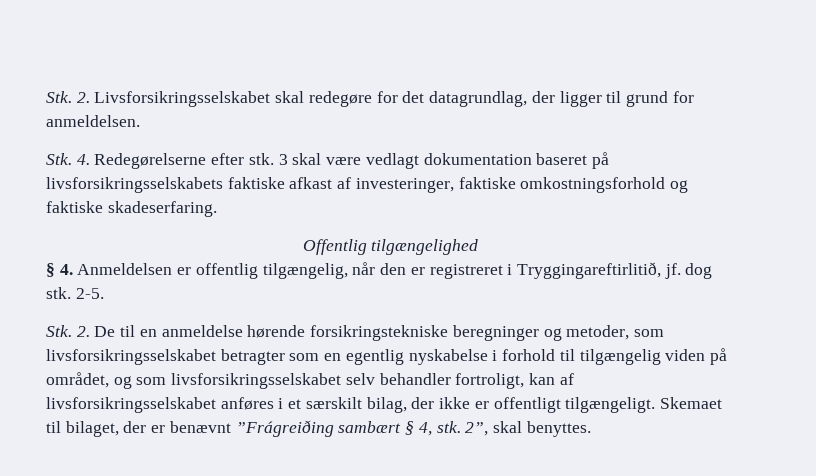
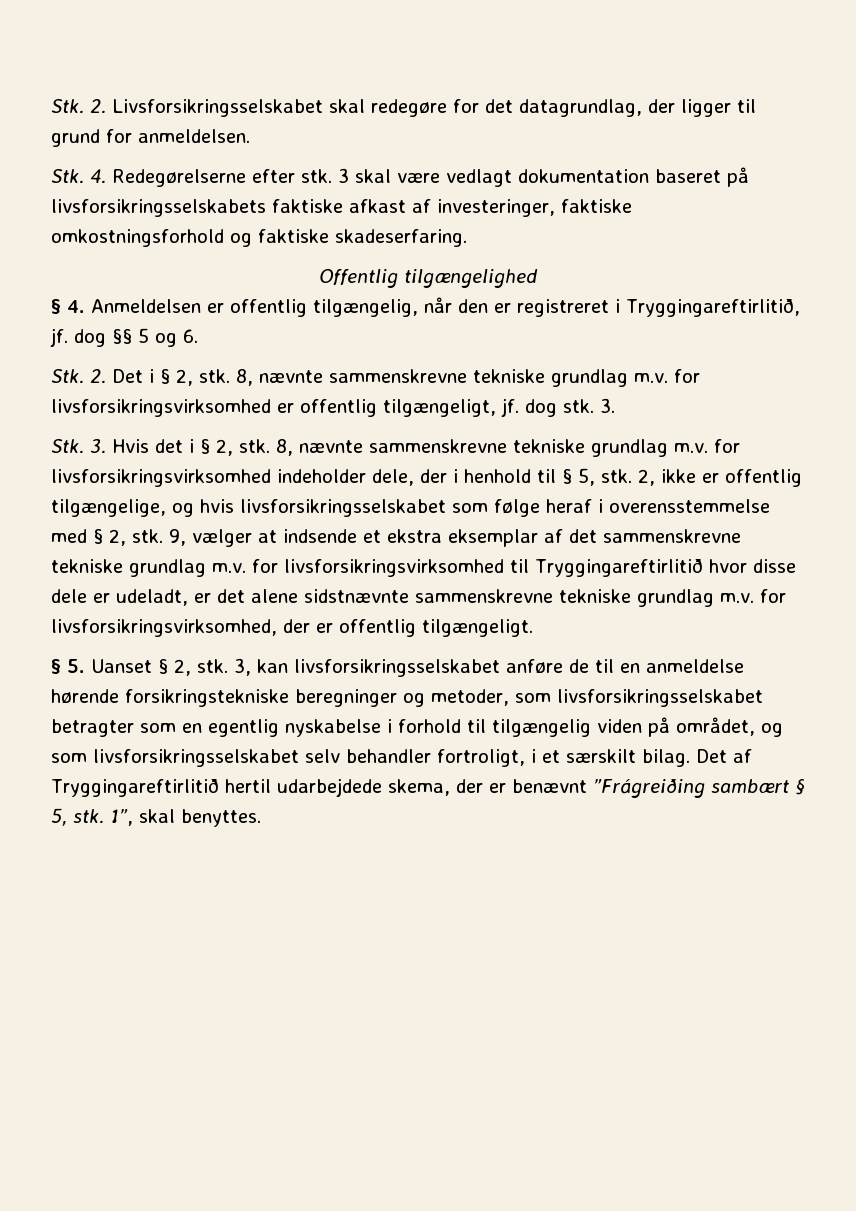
[46,287,104,299] [46,325,116,337] stk. 2-5. // Stk. 2. De -> [112,328,198,347] [51,369,700,387] [51,398,615,417] [51,439,740,457] [51,468,802,487] [51,499,770,517] [51,529,741,547] [51,559,796,577] [51,589,786,607] [51,619,533,637] [51,658,589,677] §§ 5 og 6. // Stk. 2. Det i § 2, stk. 8, nævnte sammenskrevne tekniske grundlag m.v. for livsforsikringsvirksomhed er offentlig tilgængeligt, jf. dog stk. 3. // Stk. 3. Hvis det i § 2, stk. 8, nævnte sammenskrevne tekniske grundlag m.v. for livsforsikringsvirksomhed indeholder dele, der i henhold til § 5, stk. 2, ikke er offentlig tilgængelige, og hvis livsforsikringsselskabet som følge heraf i overensstemmelse med § 2, stk. 9, vælger at indsende et ekstra eksemplar af det sammenskrevne tekniske grundlag m.v. for livsforsikringsvirksomhed til Tryggingareftirlitið hvor disse dele er udeladt, er det alene sidstnævnte sammenskrevne tekniske grundlag m.v. for livsforsikringsvirksomhed, der er offentlig tilgængeligt. // § 5. Uanset § 2, stk. 3, kan livsforsikringsselskabet anføre de
[529,373,574,385] [46,397,722,413] [46,421,119,437] kan af livsforsikringsselskabet anføres i et særskilt bilag, der ikke er offentligt tilgængeligt. Skemaet til bilaget, -> [531,749,752,767] [51,778,450,797] i et særskilt bilag. Det af Tryggingareftirlitið hertil udarbejdede skema,
[418,421,489,436] 4, stk. 2”, -> [51,808,133,826] 5, stk. 1”,

